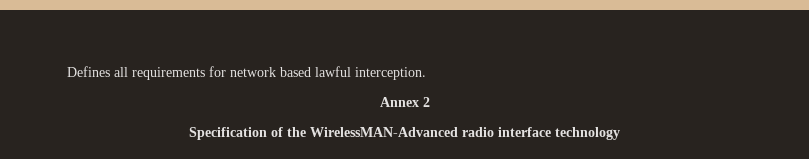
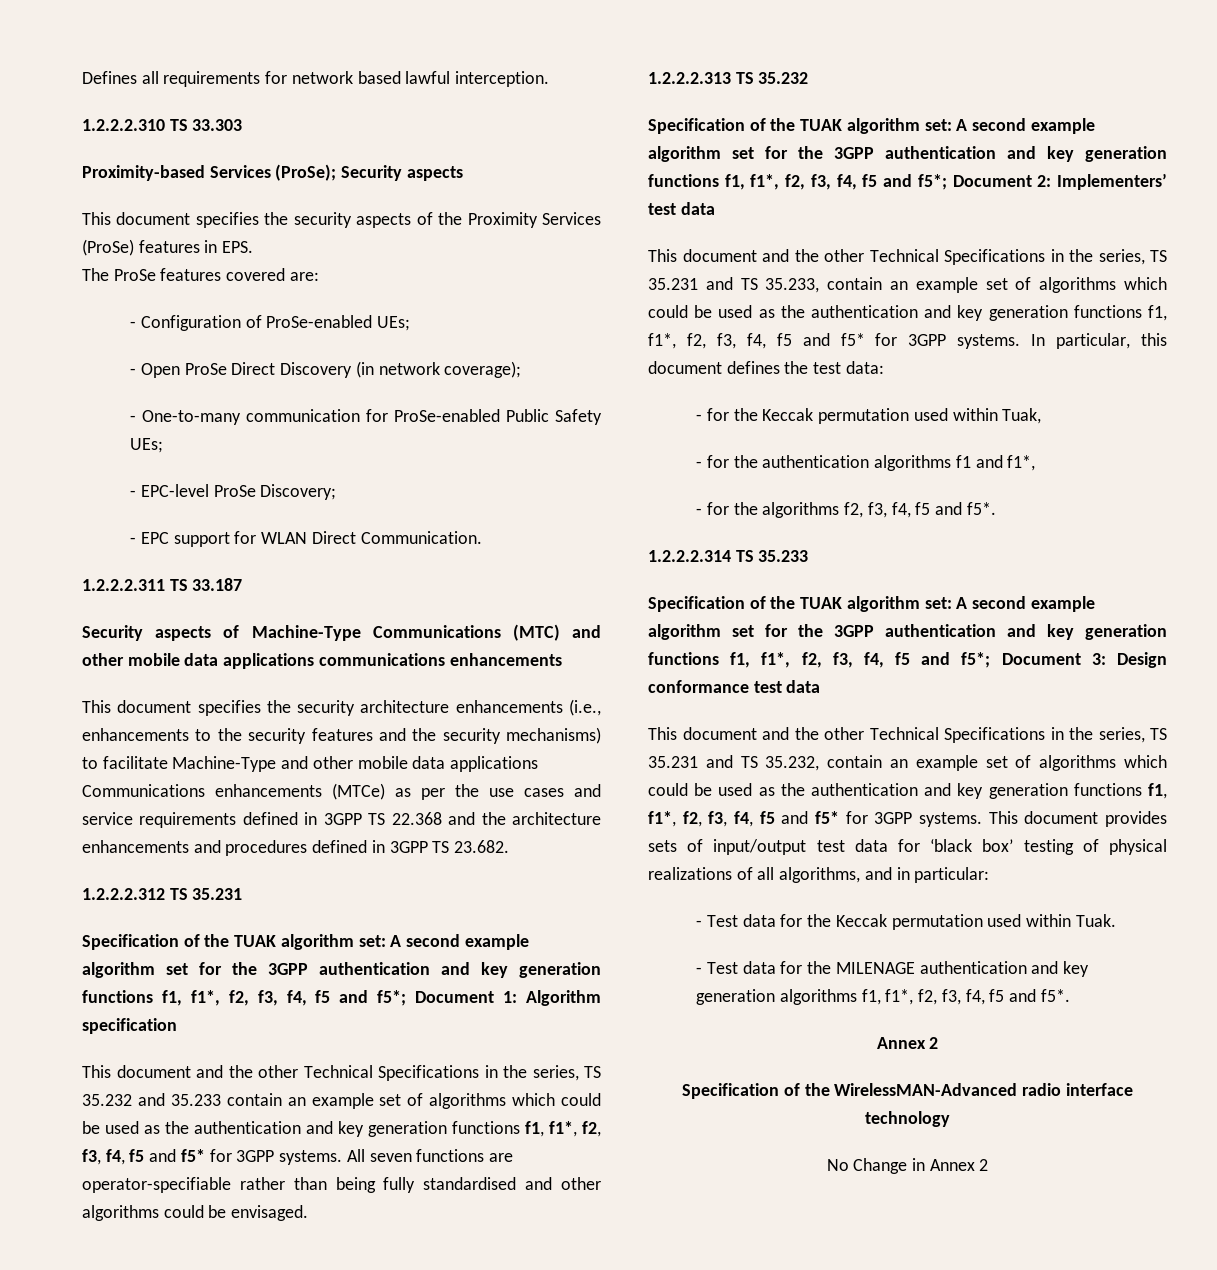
(426, 73) none -> [82,119,243,131] [82,164,463,181] [82,212,602,228] [82,239,254,256] [82,268,319,281] [130,315,411,331] [130,361,522,378] [130,409,602,425] [130,438,164,453] [130,484,337,500] [130,531,482,547] [82,578,243,591] [82,624,601,641] [82,653,562,669] [82,699,601,716] [82,727,601,744] [82,756,539,772] [82,783,601,800] [82,812,602,828] [82,840,510,856] [82,888,243,900] [82,934,529,950] [82,962,601,978] [82,990,601,1006] [82,1018,177,1034] [82,1065,601,1081] [82,1093,601,1109] [82,1121,601,1137] [82,1149,513,1165] [82,1177,601,1193] [82,1205,309,1221] [648,72,809,84] [648,118,1095,134] [648,146,1167,162] [648,173,1167,190] [648,202,715,215] [648,249,1167,265] [648,277,1167,293] [648,305,1167,321] [648,333,1167,349] [648,361,884,374] [696,408,1042,424] [696,455,1036,471] [696,502,996,518] [648,550,809,562] [648,596,1095,612] [648,624,1167,640] [648,652,1167,668] [648,680,821,693] [648,727,1167,743] [648,755,1167,771] [648,783,1167,799] [648,811,1167,827] [648,839,1167,855] [648,867,990,883] [696,914,1116,930] [696,961,1089,977] [696,989,1070,1005] // 1.2.2.2.310 TS 33.303 // Proximity-based Services (ProSe); Security aspects // This document specifies the security aspects of the Proximity Services (ProSe) features in EPS. // The ProSe features covered are: // - Configuration of ProSe-enabled UEs; // - Open ProSe Direct Discovery (in network coverage); // - One-to-many communication for ProSe-enabled Public Safety UEs; // - EPC-level ProSe Discovery; // - EPC support for WLAN Direct Communication. // 1.2.2.2.311 TS 33.187 // Security aspects of Machine-Type Communications (MTC) and other mobile data applications communications enhancements // This document specifies the security architecture enhancements (i.e., enhancements to the security features and the security mechanisms) to facilitate Machine-Type and other mobile data applications Communications enhancements (MTCe) as per the use cases and service requirements defined in 3GPP TS 22.368 and the architecture enhancements and procedures defined in 3GPP TS 23.682. // 1.2.2.2.312 TS 35.231 // Specification of the TUAK algorithm set: A second example algorithm set for the 3GPP authentication and key generation functions f1, f1*, f2, f3, f4, f5 and f5*; Document 1: Algorithm specification // This document and the other Technical Specifications in the series, TS 35.232 and 35.233 contain an example set of algorithms which could be used as the authentication and key generation functions f1, f1*, f2, f3, f4, f5 and f5* for 3GPP systems. All seven functions are operator-specifiable rather than being fully standardised and other algorithms could be envisaged. // 1.2.2.2.313 TS 35.232 // Specification of the TUAK algorithm set: A second example algorithm set for the 3GPP authentication and key generation functions f1, f1*, f2, f3, f4, f5 and f5*; Document 2: Implementers’ test data // This document and the other Technical Specifications in the series, TS 35.231 and TS 35.233, contain an example set of algorithms which could be used as the authentication and key generation functions f1, f1*, f2, f3, f4, f5 and f5* for 3GPP systems. In particular, this document defines the test data: // - for the Keccak permutation used within Tuak, // - for the authentication algorithms f1 and f1*, // - for the algorithms f2, f3, f4, f5 and f5*. // 1.2.2.2.314 TS 35.233 // Specification of the TUAK algorithm set: A second example algorithm set for the 3GPP authentication and key generation functions f1, f1*, f2, f3, f4, f5 and f5*; Document 3: Design conformance test data // This document and the other Technical Specifications in the series, TS 35.231 and TS 35.232, contain an example set of algorithms which could be used as the authentication and key generation functions f1, f1*, f2, f3, f4, f5 and f5* for 3GPP systems. This document provides sets of input/output test data for ‘black box’ testing of physical realizations of all algorithms, and in particular: // - Test data for the Keccak permutation used within Tuak. // - Test data for the MILENAGE authentication and key generation algorithms f1, f1*, f2, f3, f4, f5 and f5*.
(620, 133) none -> [826,1158,989,1174] // No Change in Annex 2

